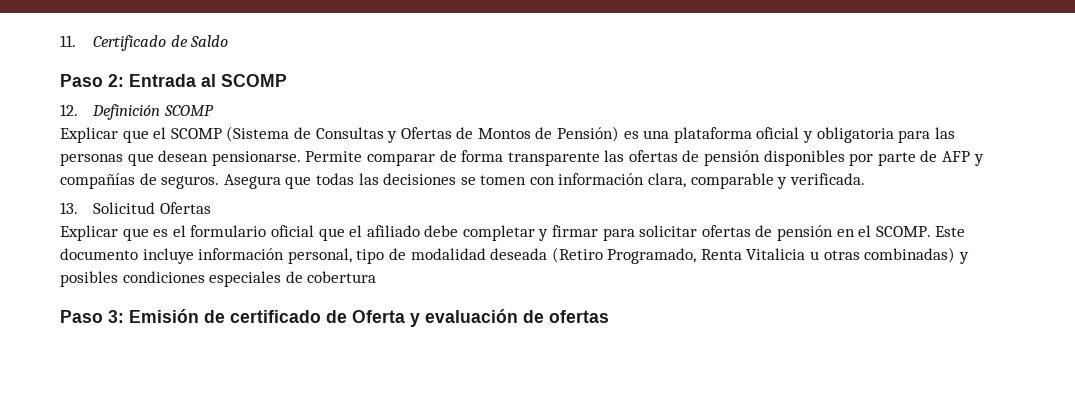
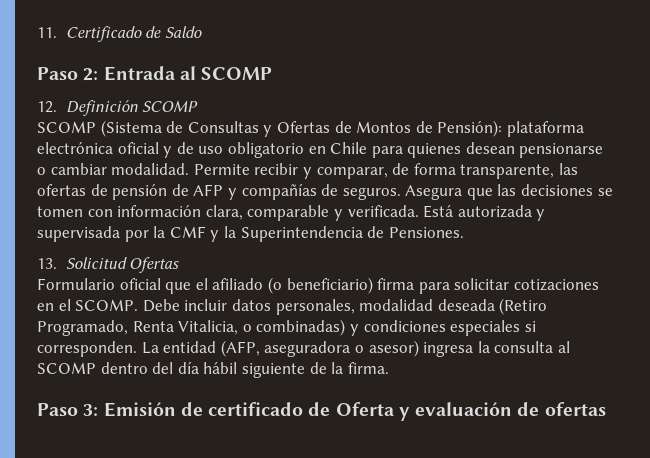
[60,127,167,143] Explicar que el -> (199, 106) none
[557,126,955,143] [60,150,435,166] Pensión) es una plataforma oficial y obligatoria para las personas que desean pensionarse. Permite comparar -> [437,120,584,137] [37,142,604,158] [37,163,388,179] Pensión): plataforma electrónica oficial y de uso obligatorio en Chile para quienes desean pensionarse o cambiar modalidad. Permite recibir y comparar,
[507,152,600,166] transparente -> [460,164,555,179] transparente,
[763,150,916,166] disponibles por parte -> (168, 192) none
[315,173,354,185] todas -> (493, 194) none
[60,202,211,214] [60,225,966,241] [60,248,406,264] // 13. Solicitud Ofertas // Explicar que es el formulario oficial que el afiliado debe completar y firmar para solicitar ofertas de pensión en el SCOMP. Este documento incluye información personal, tipo de -> [423,205,546,221] [37,226,464,242] [37,257,180,273] [37,277,599,294] [37,299,355,315] Está autorizada y supervisada por la CMF y la Superintendencia de Pensiones. // 13. Solicitud Ofertas // Formulario oficial que el afiliado (o beneficiario) firma para solicitar cotizaciones en el SCOMP. Debe incluir datos personales,
[746,248,860,260] Vitalicia u otras -> [178,320,252,335] Vitalicia, o
[60,271,118,287] posibles -> (359, 330) none
[285,271,377,283] de cobertura -> [524,321,536,332] [37,340,570,357] [37,361,389,378] si corresponden. La entidad (AFP, aseguradora o asesor) ingresa la consulta al SCOMP dentro del día hábil siguiente de la firma.

